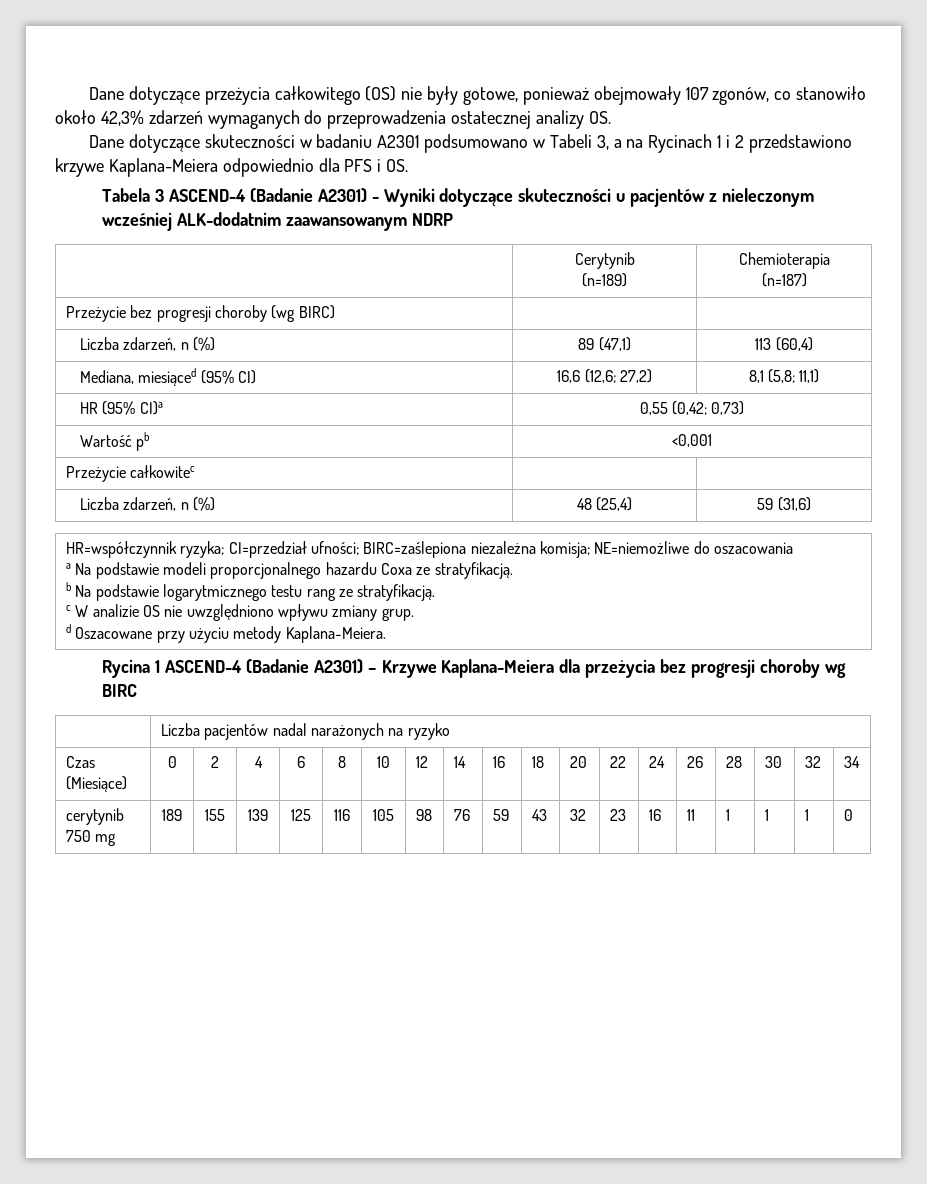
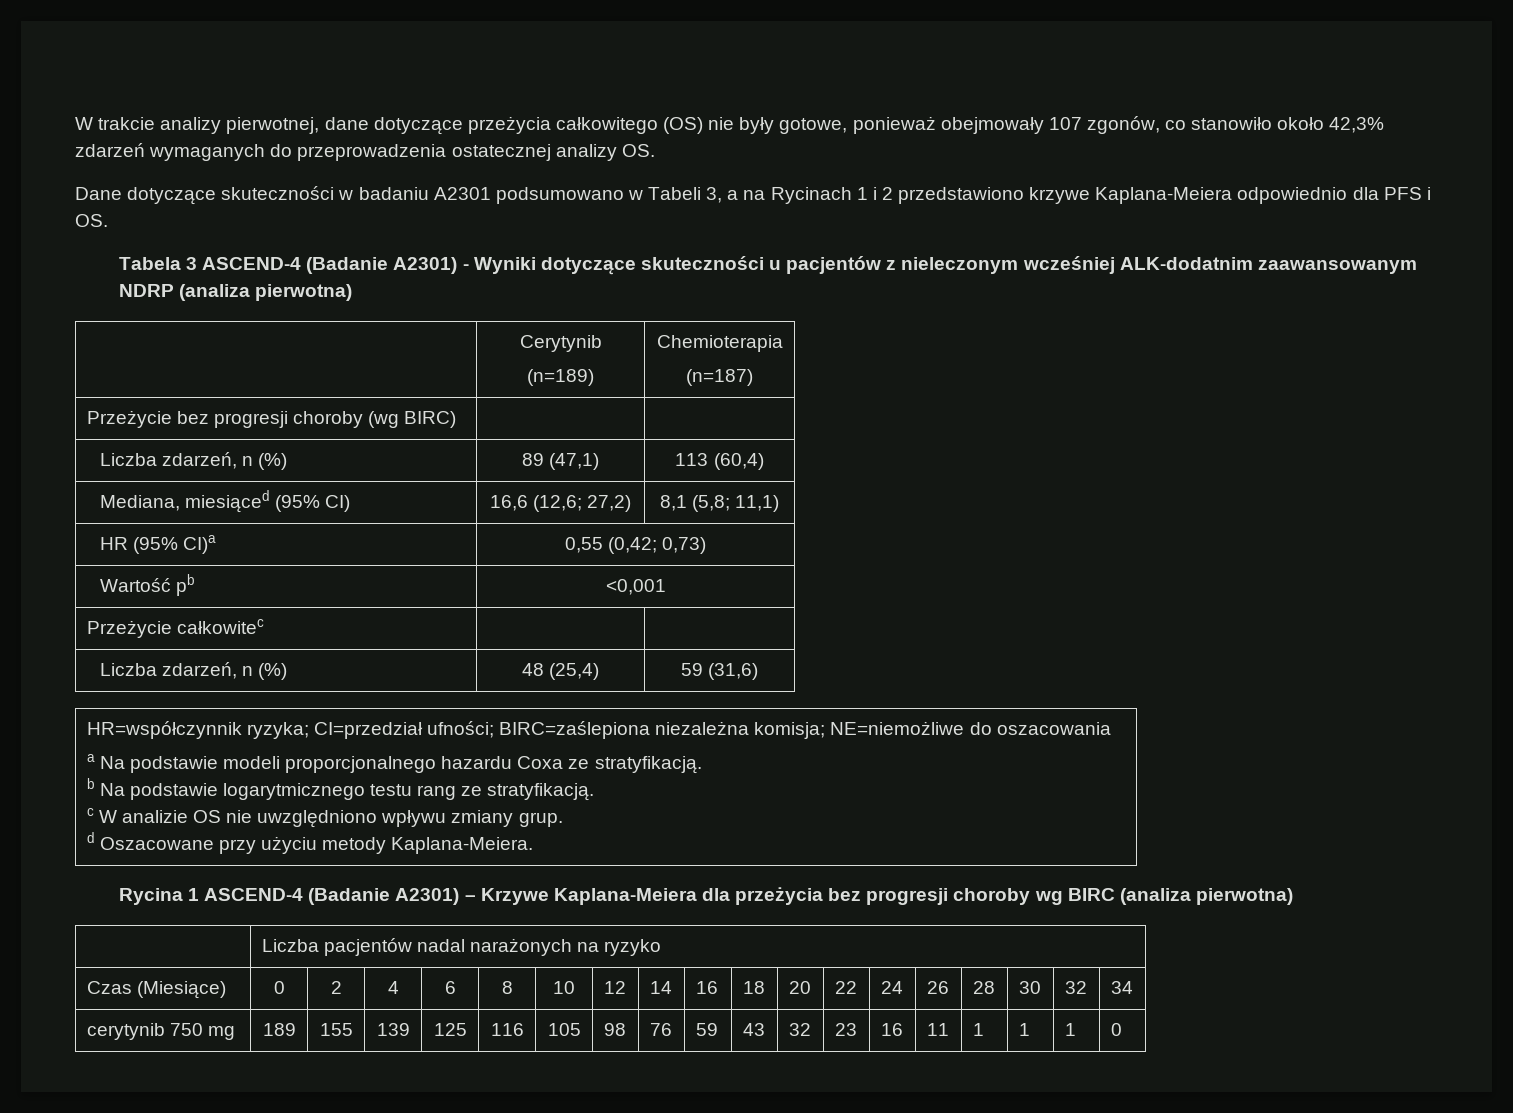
[88,87,124,100] Dane -> [75,117,369,134] W trakcie analizy pierwotnej, dane
(453, 219) none -> [179,284,353,301] (analiza pierwotna)
(138, 690) none -> [1119,888,1293,905] (analiza pierwotna)

